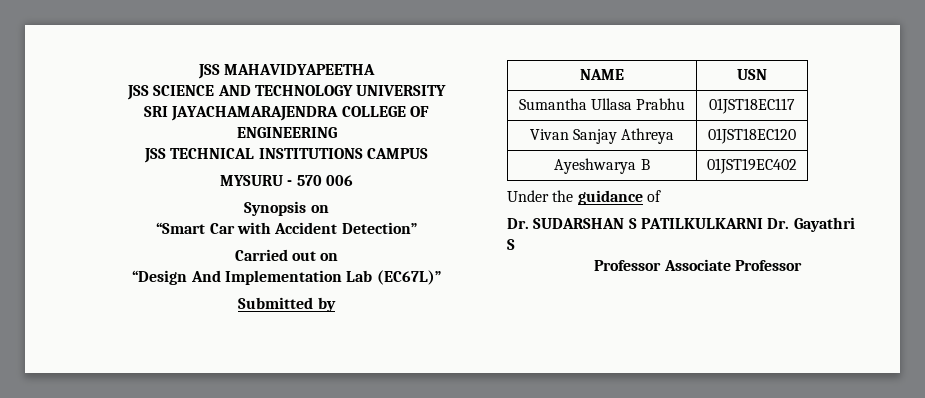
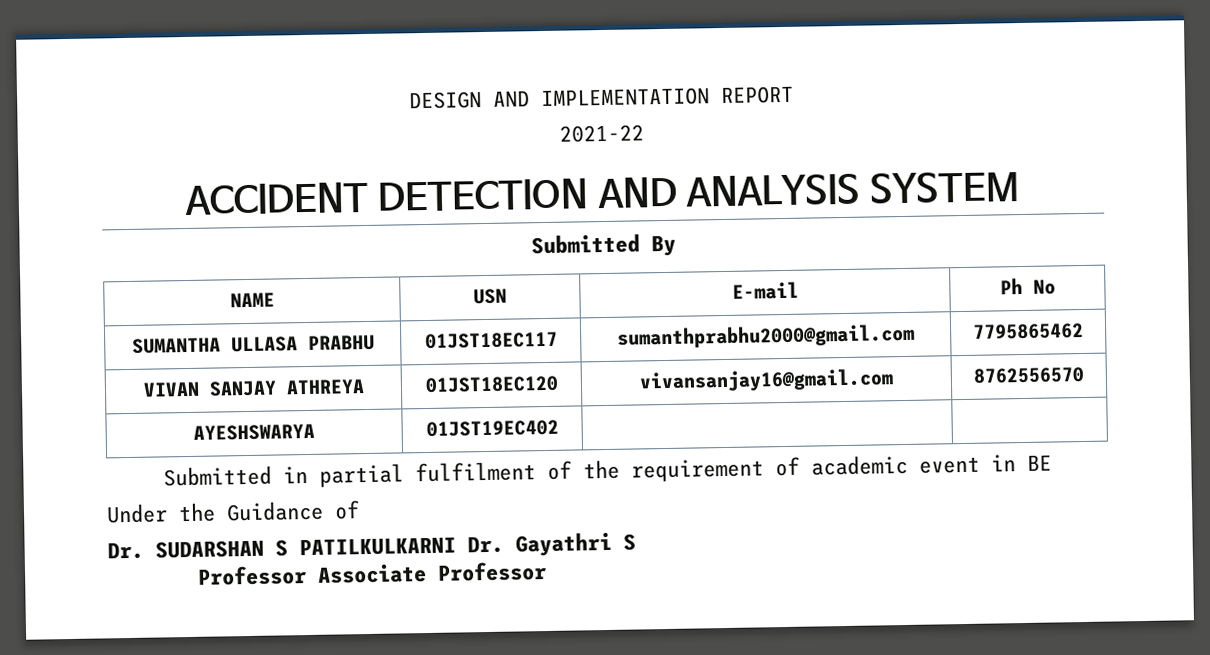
[197,64,376,79] [126,85,447,100] [144,106,429,121] [236,127,337,138] [144,148,428,163] [220,175,353,186] [244,201,329,216] [156,222,417,234] [234,249,339,261] [132,270,441,285] [238,297,336,312] JSS MAHAVIDYAPEETHA // JSS SCIENCE AND TECHNOLOGY UNIVERSITY // SRI JAYACHAMARAJENDRA COLLEGE OF ENGINEERING // JSS TECHNICAL INSTITUTIONS CAMPUS // MYSURU - 570 006 // Synopsis on // “Smart Car with Accident Detection” // Carried out on // “Design And Implementation Lab (EC67L)” // Submitted by -> [409,85,794,110] [559,124,644,143] [184,171,1020,216] [531,233,676,257] DESIGN AND IMPLEMENTATION REPORT // 2021-22 // ACCIDENT DETECTION AND ANALYSIS SYSTEM // Submitted By
[518,98,686,110] [709,98,795,114] [529,128,675,144] [708,128,796,144] [554,158,650,174] [707,158,797,174] // Sumantha Ullasa Prabhu | 01JST18EC117 // Vivan Sanjay Athreya | 01JST18EC120 // Ayeshwarya B | 01JST19EC402 -> [731,281,799,300] [999,278,1056,295] [131,334,375,354] [424,331,558,350] [617,323,915,349] [973,322,1084,340] [142,379,365,397] [424,375,559,394] [639,368,894,393] [973,366,1084,384] [193,423,315,441] [425,419,559,438] [163,454,1052,488] | E-mail | Ph No // SUMANTHA ULLASA PRABHU | 01JST18EC117 | sumanthprabhu2000@gmail.com | 7795865462 // VIVAN SANJAY ATHREYA | 01JST18EC120 | vivansanjay16@gmail.com | 8762556570 // AYESHSWARYA | 01JST19EC402 | | // Submitted in partial fulfilment of the requirement of academic event in BE
[577,190,643,205] guidance -> [226,500,324,522] Guidance

